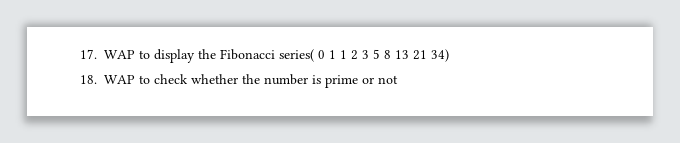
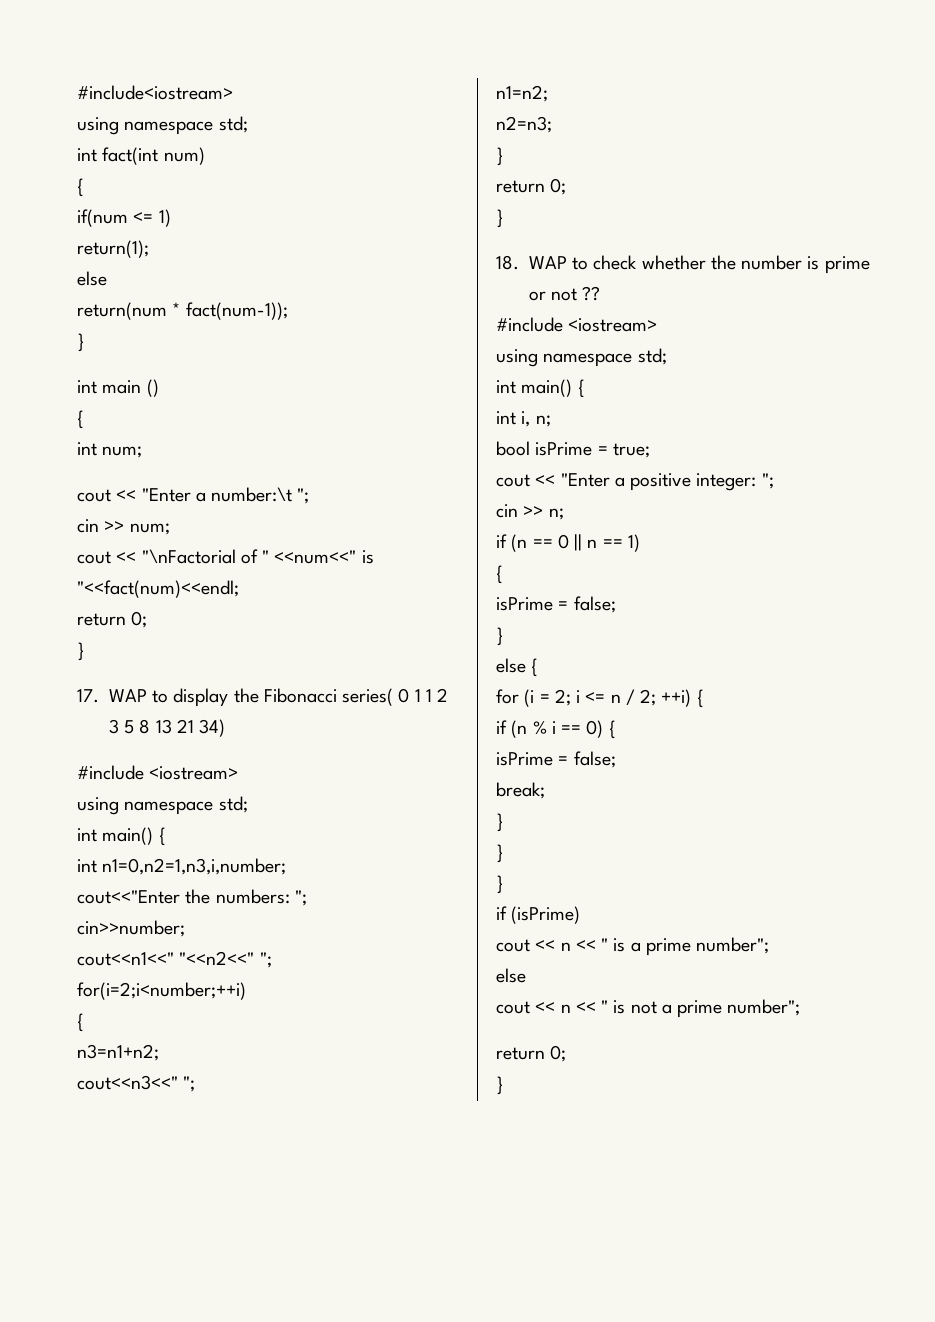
(80, 54) none -> [77,85,233,100] [77,116,248,135] [77,147,205,165] [77,178,84,197] [77,209,171,227] [77,240,149,258] [77,271,107,286] [77,302,288,320] [77,333,85,352] [77,379,159,397] [77,410,84,429] [77,442,143,458] [77,487,310,504] [77,519,170,535] [77,549,374,564] [77,580,239,598] [77,611,148,628] [77,642,85,661] #include<iostream> // using namespace std; // int fact(int num) // { // if(num <= 1) // return(1); // else // return(num * fact(num-1)); // } // int main () // { // int num; // cout << "Enter a number:\t "; // cin >> num; // cout << "\nFactorial of " <<num<<" is "<<fact(num)<<endl; // return 0; // } //
(449, 55) none -> [77,765,239,780] [77,796,248,815] [77,827,166,846] [77,858,287,875] [77,889,307,906] [77,920,185,937] [77,951,272,968] [77,982,246,1000] [77,1013,84,1032] [77,1044,159,1061] [77,1075,196,1092] [496,85,548,102] [496,116,552,133] [496,147,504,166] [496,178,567,195] [496,209,504,228] // #include <iostream> // using namespace std; // int main() { // int n1=0,n2=1,n3,i,number; // cout<<"Enter the numbers: "; // cin>>number; // cout<<n1<<" "<<n2<<" "; // for(i=2;i<number;++i) // { // n3=n1+n2; // cout<<n3<<" "; // n1=n2; // n2=n3; // } // return 0; // }
(398, 79) none -> [582,286,601,301] [496,317,658,332] [496,348,667,367] [496,379,585,398] [496,411,551,427] [496,441,650,458] [496,473,774,491] [496,504,564,520] [496,534,640,552] [496,565,503,584] [496,596,616,613] [496,627,504,646] [496,658,539,677] [496,689,704,708] [496,720,616,739] [496,751,616,768] [496,782,545,799] [496,813,504,832] [496,844,504,863] [496,875,504,894] [496,906,581,924] [496,937,770,956] [496,968,526,983] [496,999,801,1018] [496,1045,567,1062] [496,1076,504,1095] ?? // #include <iostream> // using namespace std; // int main() { // int i, n; // bool isPrime = true; // cout << "Enter a positive integer: "; // cin >> n; // if (n == 0 || n == 1) // { // isPrime = false; // } // else { // for (i = 2; i <= n / 2; ++i) { // if (n % i == 0) { // isPrime = false; // break; // } // } // } // if (isPrime) // cout << n << " is a prime number"; // else // cout << n << " is not a prime number"; // return 0; // }

